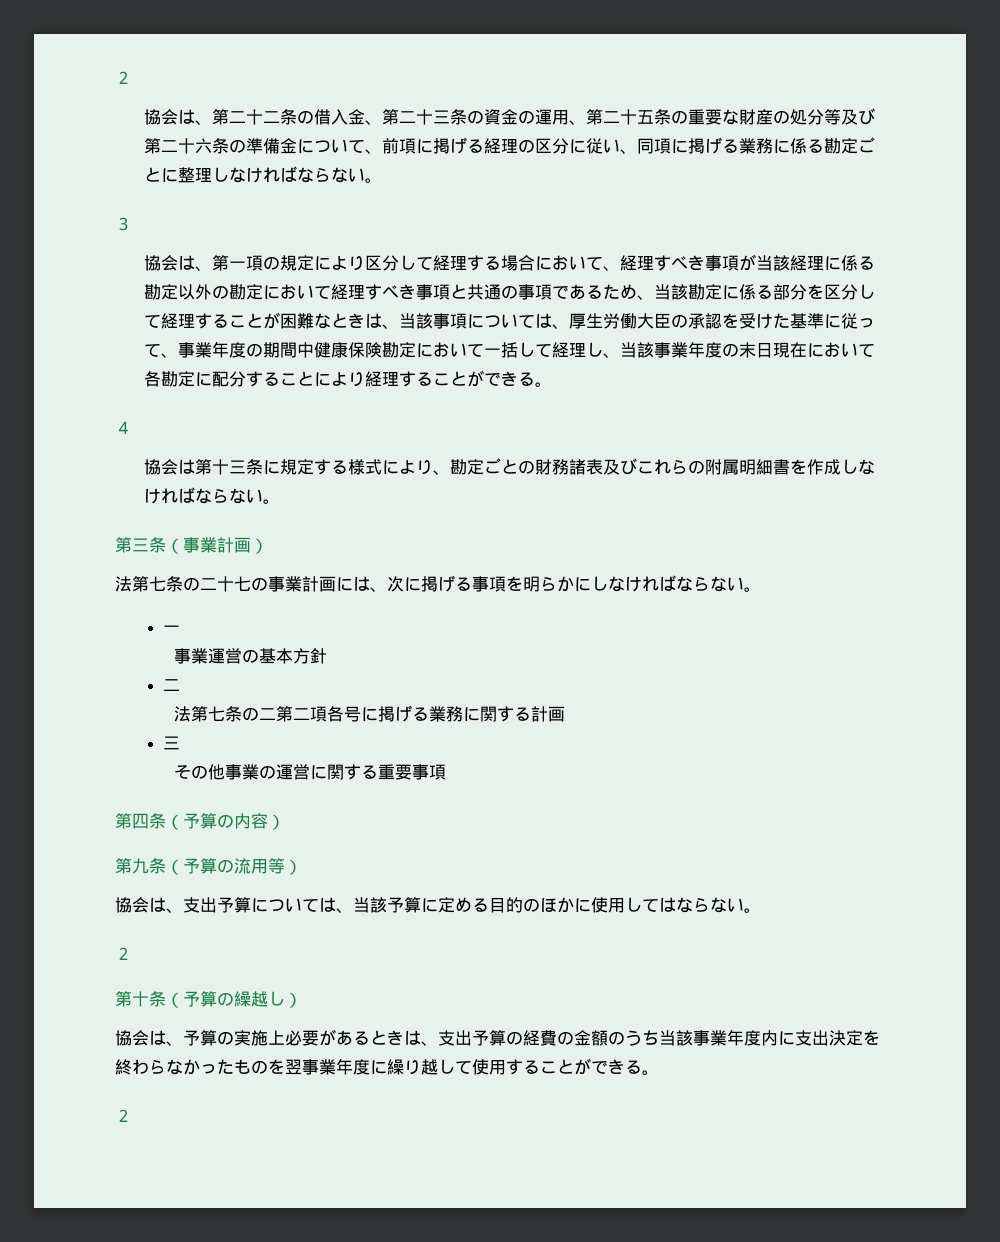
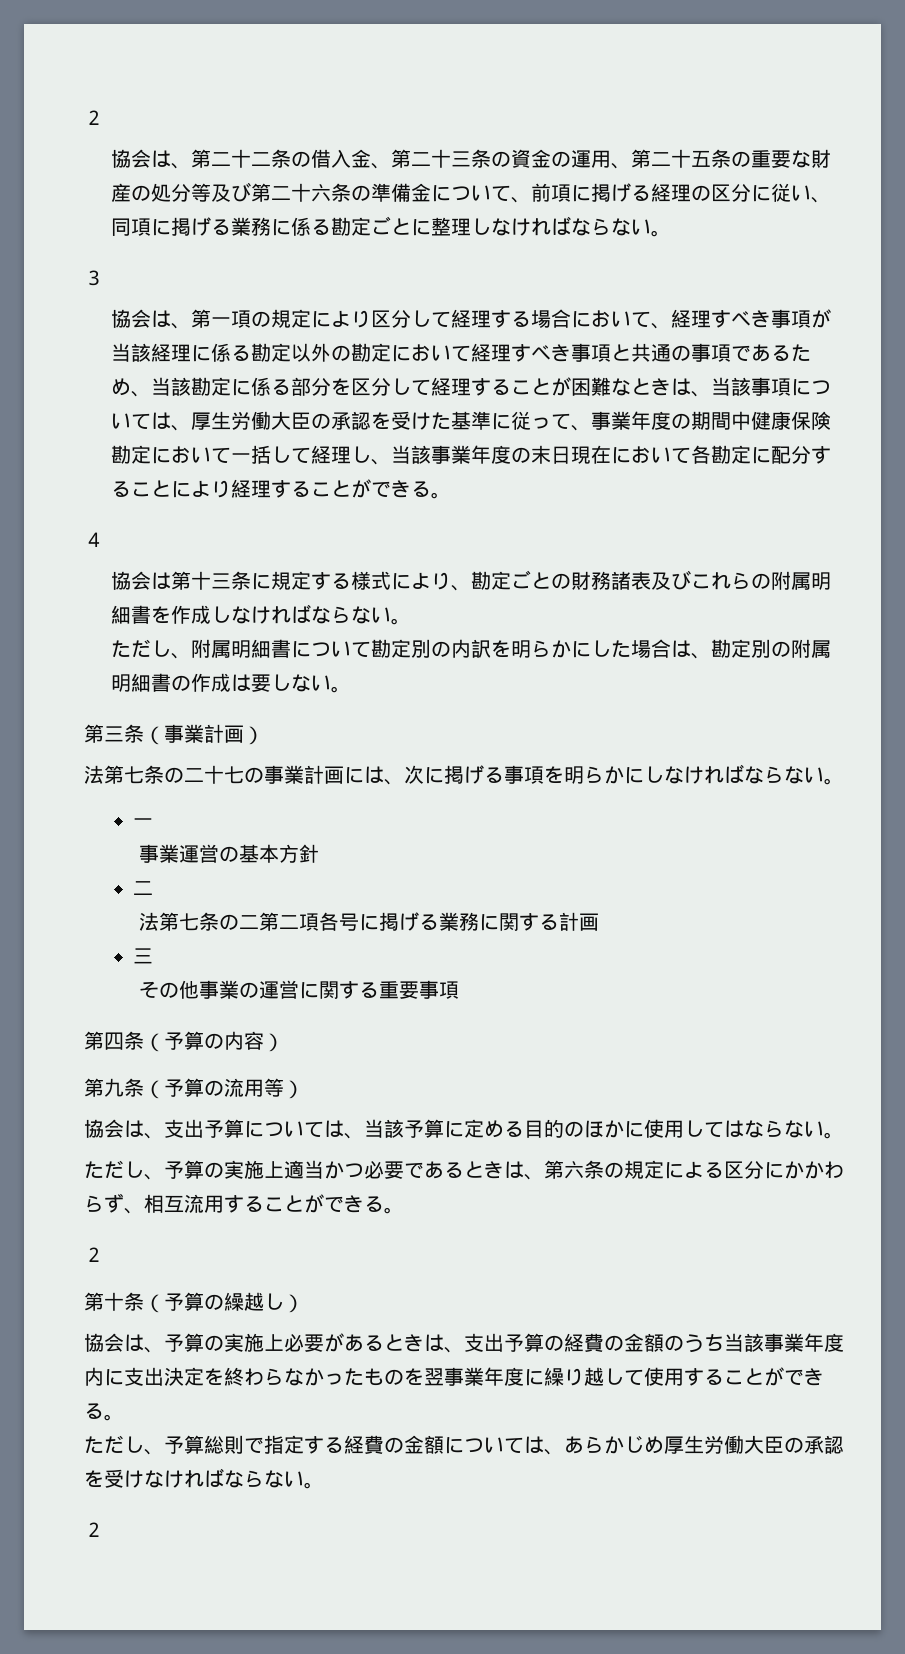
(281, 501) none -> [111,639,832,659] [111,673,352,693] // ただし、附属明細書について勘定別の内訳を明らかにした場合は、勘定別の附属明細書の作成は要しない。
(761, 910) none -> [84,1160,844,1180] [84,1193,404,1214] // ただし、予算の実施上適当かつ必要であるときは、第六条の規定による区分にかかわらず、相互流用することができる。
(659, 1072) none -> [84,1435,844,1455] [84,1468,324,1489] // ただし、予算総則で指定する経費の金額については、あらかじめ厚生労働大臣の承認を受けなければならない。

